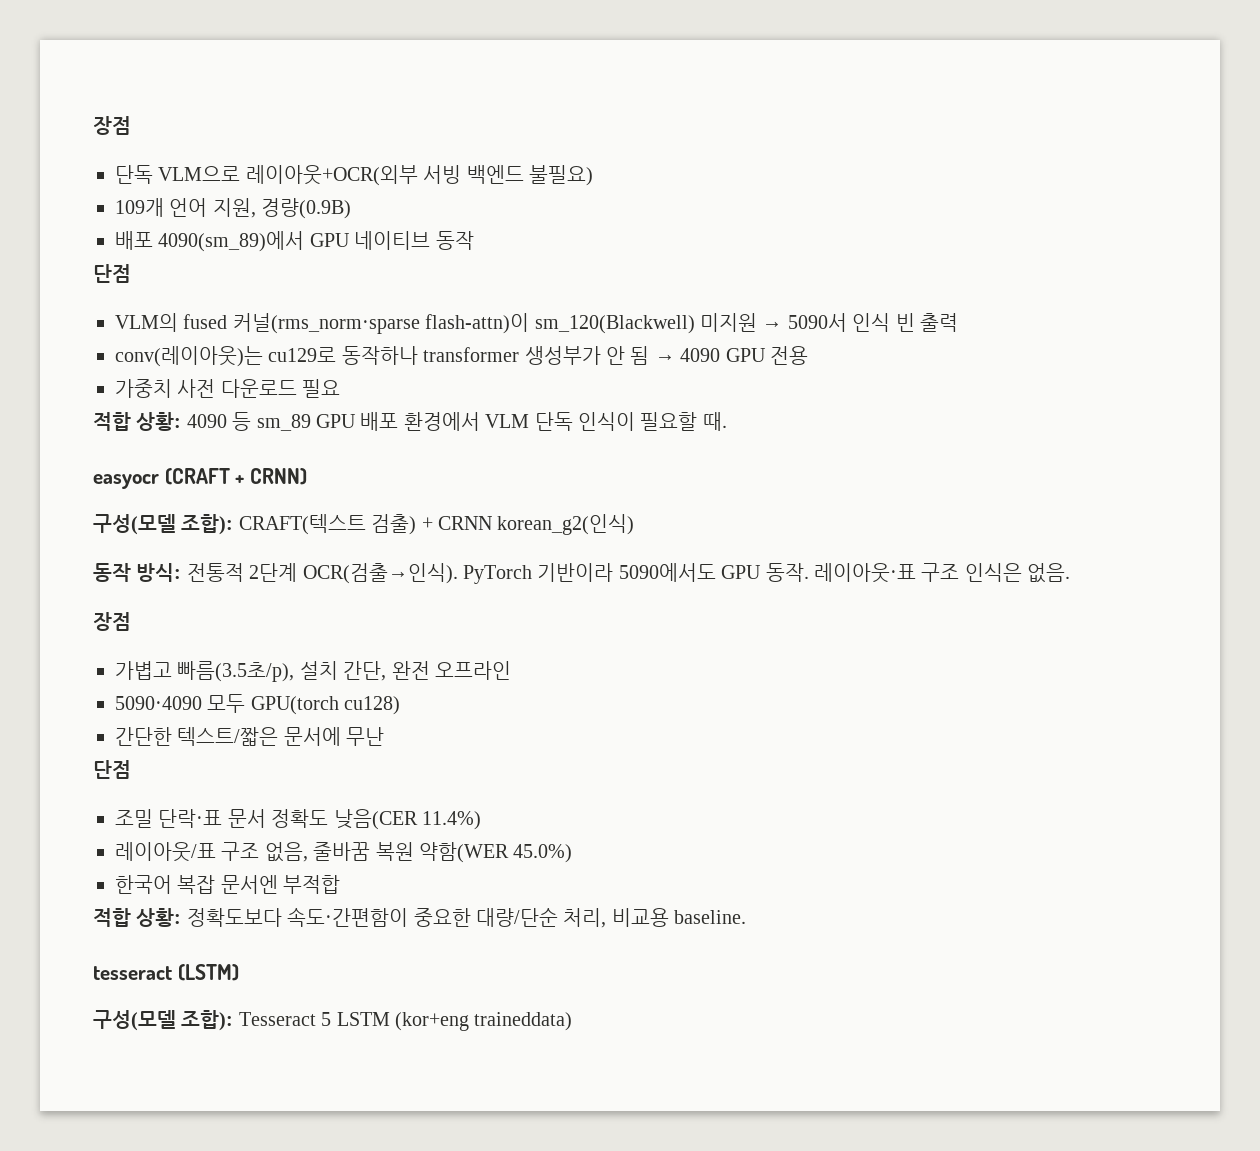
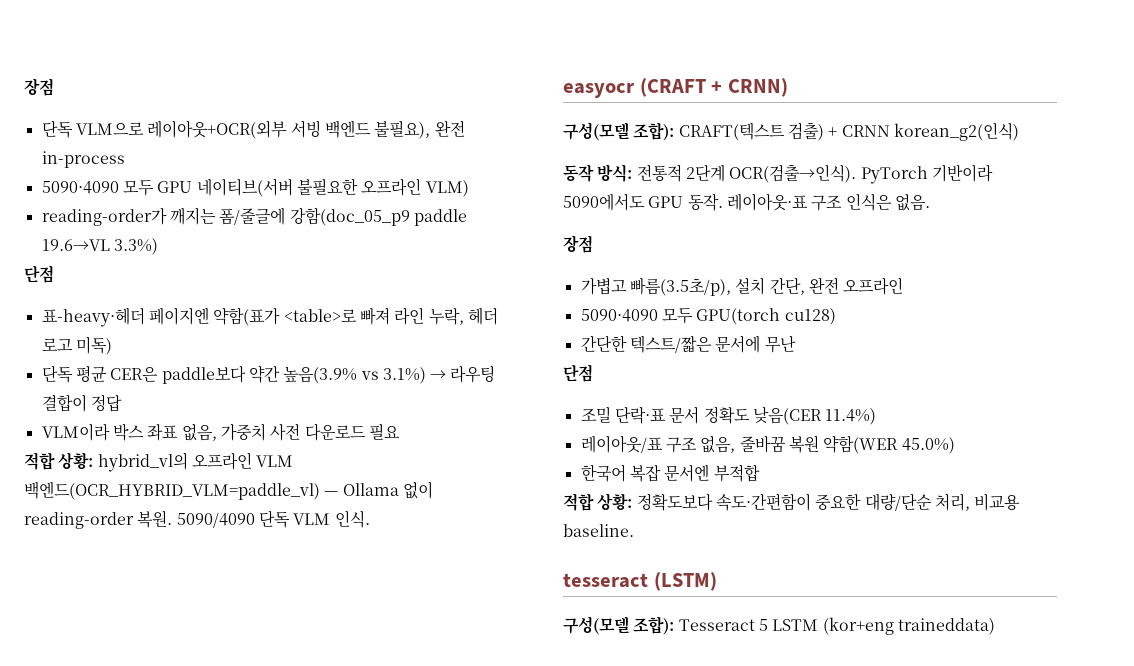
[529,165,593,186] [115,198,352,219] [115,231,474,252] [93,264,131,283] [115,313,958,334] [115,346,808,367] 불필요) // 109개 언어 지원, 경량(0.9B) // 배포 4090(sm_89)에서 GPU 네이티브 동작 // 단점 // VLM의 fused 커널(rms_norm·sparse flash-attn)이 sm_120(Blackwell) 미지원 → 5090서 인식 빈 출력 // conv(레이아웃)는 cu129로 동작하나 transformer 생성부가 안 됨 → 4090 GPU 전용 // -> [374,120,465,139] [41,151,125,168] [41,178,469,197] [41,207,467,226] [41,238,158,255] [24,265,54,283] [41,307,498,327] [41,336,112,355] [41,365,496,384] [41,394,122,412] [41,423,217,441] 불필요), 완전 in-process // 5090·4090 모두 GPU 네이티브(서버 불필요한 오프라인 VLM) // reading-order가 깨지는 폼/줄글에 강함(doc_05_p9 paddle 19.6→VL 3.3%) // 단점 // 표-heavy·헤더 페이지엔 약함(표가 <table>로 빠져 라인 누락, 헤더 로고 미독) // 단독 평균 CER은 paddle보다 약간 높음(3.9% vs 3.1%) → 라우팅 결합이 정답 // VLM이라 박스 좌표 없음,
[186,412,727,431] 4090 등 sm_89 GPU 배포 환경에서 VLM 단독 인식이 필요할 때. -> [97,452,294,472] [24,481,433,500] [24,510,370,529] hybrid_vl의 오프라인 VLM 백엔드(OCR_HYBRID_VLM=paddle_vl) — Ollama 없이 reading-order 복원. 5090/4090 단독 VLM 인식.

